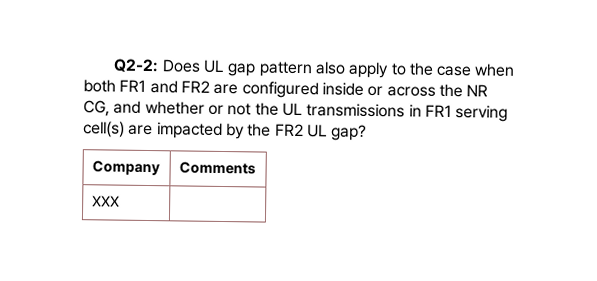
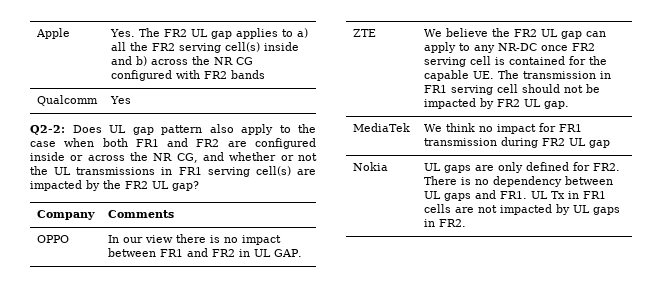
(113, 65) none -> [35,28,70,39] [109,28,308,39] [110,42,299,53] [110,56,253,66] [110,70,265,81] [36,95,98,106] [109,96,131,104] Apple | Yes. The FR2 UL gap applies to a) all the FR2 serving cell(s) inside and b) across the NR CG configured with FR2 bands // Qualcomm | Yes //
[91,195,120,207] XXX | -> [36,235,69,243] [107,234,281,245] [107,248,302,257] [352,29,376,37] [423,28,606,39] [423,42,595,53] [423,56,607,67] [423,70,611,81] [423,84,600,95] [423,98,569,109] [352,123,410,132] [423,123,582,134] [423,137,610,148] [352,162,388,171] [423,162,620,173] [423,176,613,187] [423,190,606,201] [423,204,620,215] [423,219,466,227] OPPO | In our view there is no impact between FR1 and FR2 in UL GAP. // ZTE | We believe the FR2 UL gap can apply to any NR-DC once FR2 serving cell is contained for the capable UE. The transmission in FR1 serving cell should not be impacted by FR2 UL gap. // MediaTek | We think no impact for FR1 transmission during FR2 UL gap // Nokia | UL gaps are only defined for FR2. There is no dependency between UL gaps and FR1. UL Tx in FR1 cells are not impacted by UL gaps in FR2.

